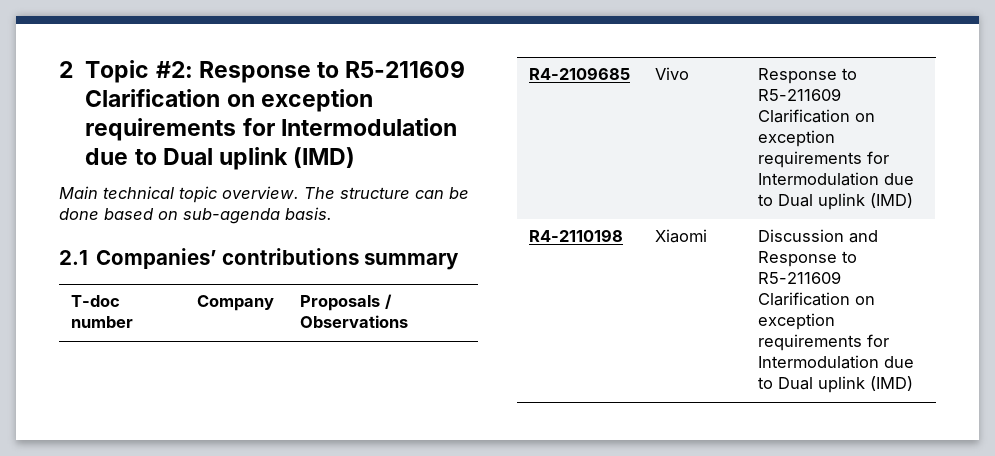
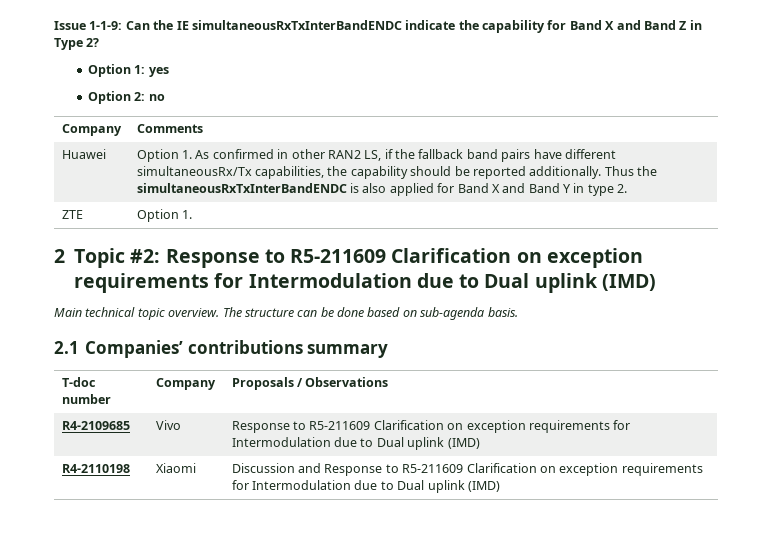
(59, 69) none -> [54,20,702,33] [54,38,100,50] [87,64,169,77] [87,91,165,104] [61,124,122,136] [136,124,203,133] [61,149,106,159] [136,149,616,162] [136,166,658,179] [136,183,628,196] [61,210,83,219] [136,209,193,222] Issue 1-1-9: Can the IE simultaneousRxTxInterBandENDC indicate the capability for Band X and Band Z in Type 2? // Option 1: yes // Option 2: no // Company | Comments // Huawei | Option 1. As confirmed in other RAN2 LS, if the fallback band pairs have different simultaneousRx/Tx capabilities, the capability should be reported additionally. Thus the simultaneousRxTxInterBandENDC is also applied for Band X and Band Y in type 2. // ZTE | Option 1. //

